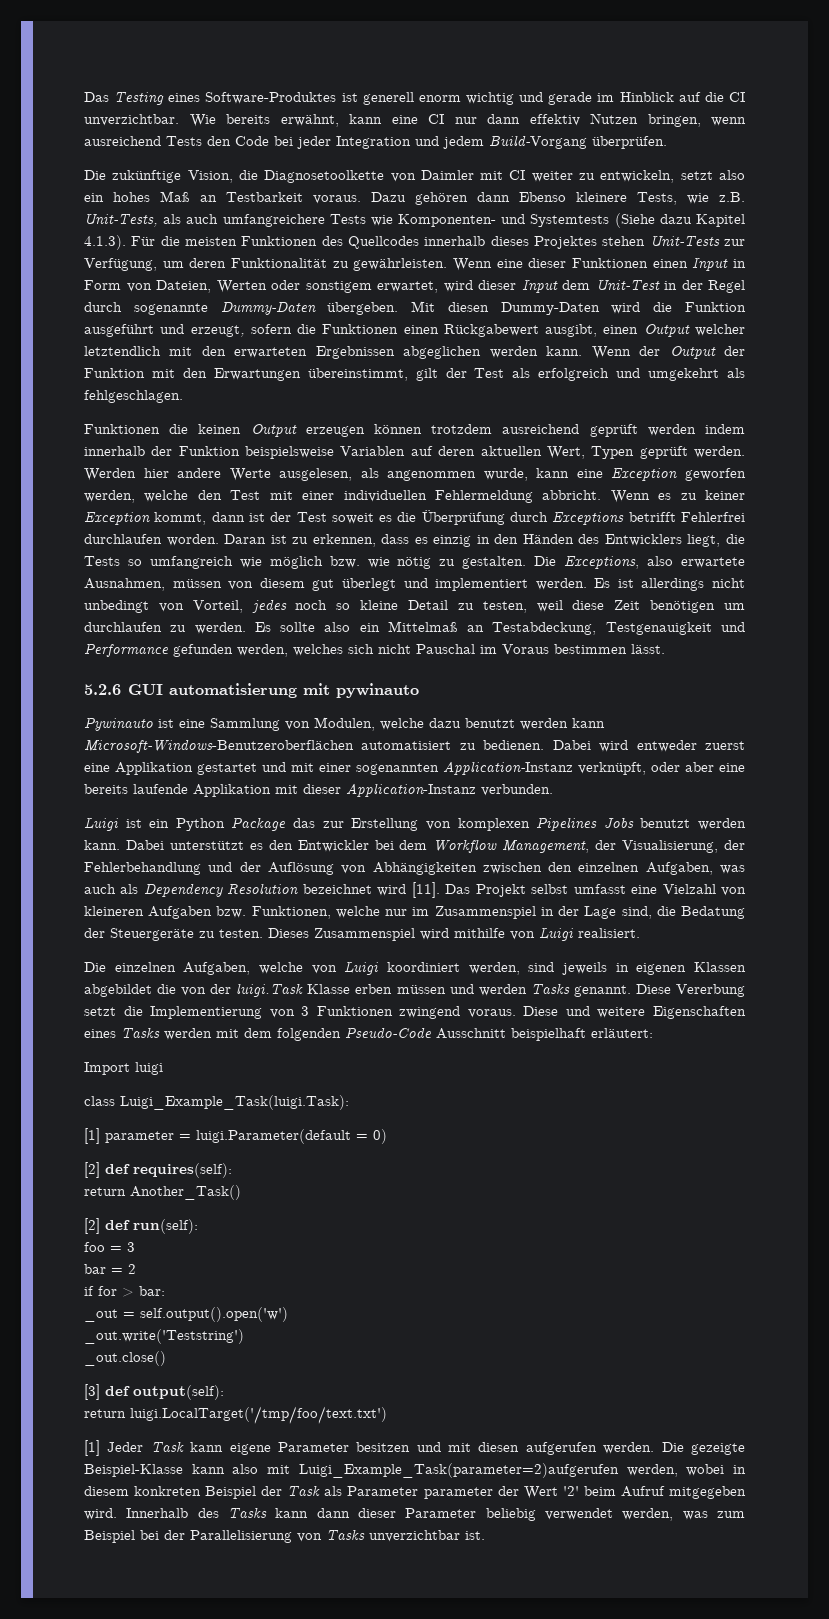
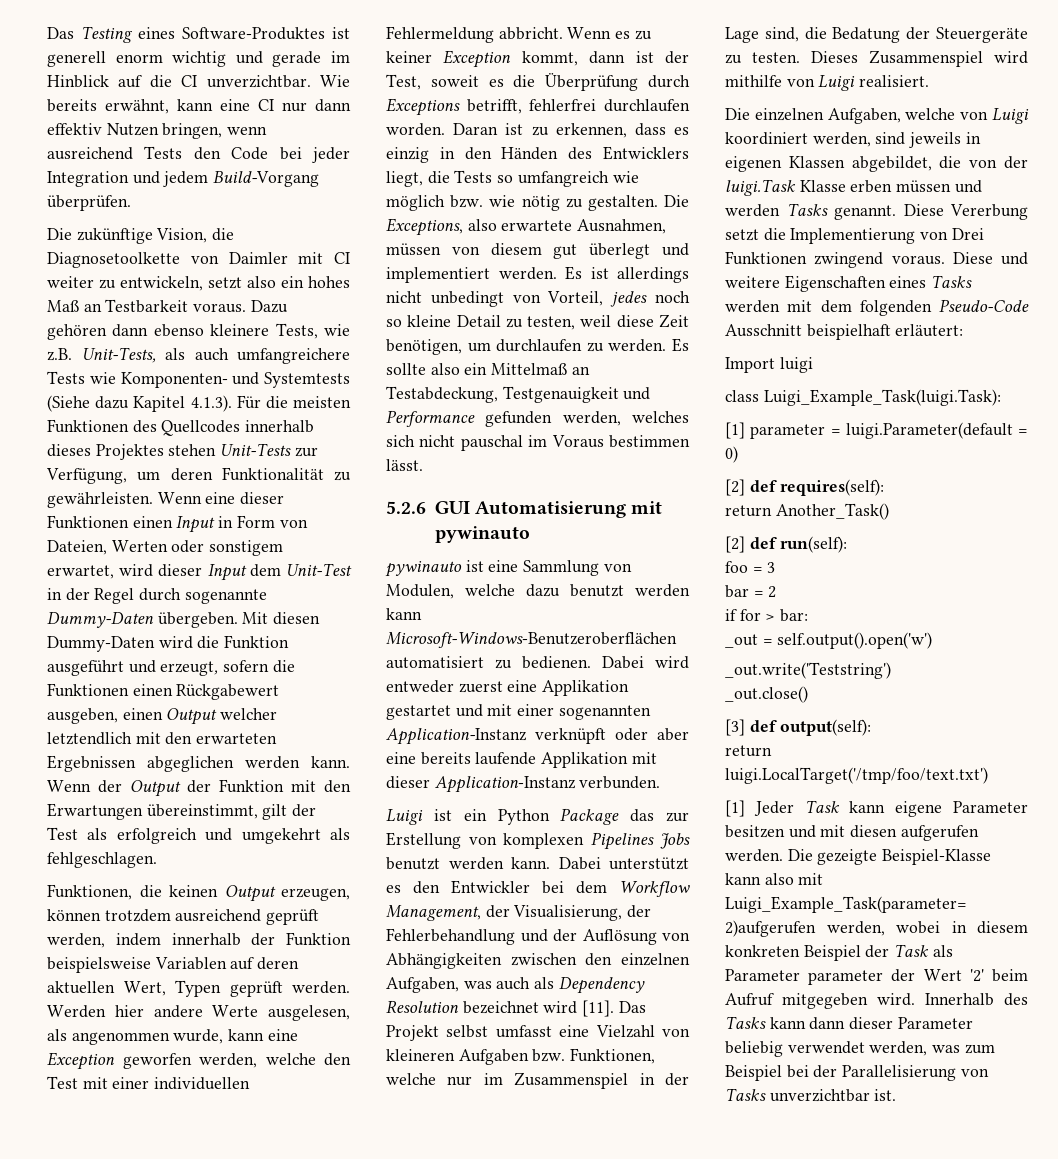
[519,192,566,202] Ebenso -> [153,324,204,337] ebenso
[545,324,598,337] ausgibt, -> [47,708,118,724] ausgeben,
[84,424,160,434] Funktionen -> [47,884,132,900] Funktionen,
[305,426,365,437] erzeugen -> [281,888,350,901] erzeugen,
[647,424,696,436] werden -> [47,933,105,948] werden,
[296,512,327,522] Test -> [386,74,421,90] Test,
[628,512,745,522] betrifft Fehlerfrei -> [466,99,597,114] betrifft, fehlerfrei
[650,600,716,613] benötigen -> [386,339,462,355] benötigen,
[416,644,475,654] Pauschal -> [460,435,523,451] pauschal
[169,683,298,698] automatisierung -> [475,501,627,518] Automatisierung
[84,717,153,731] Pywinauto -> [385,561,462,577] pywinauto
[578,762,646,775] verknüpft, -> [535,728,606,744] verknüpft
[84,984,152,997] abgebildet -> [851,156,932,172] abgebildet,
[301,1006,310,1016] 3 -> [951,228,984,240] Drei

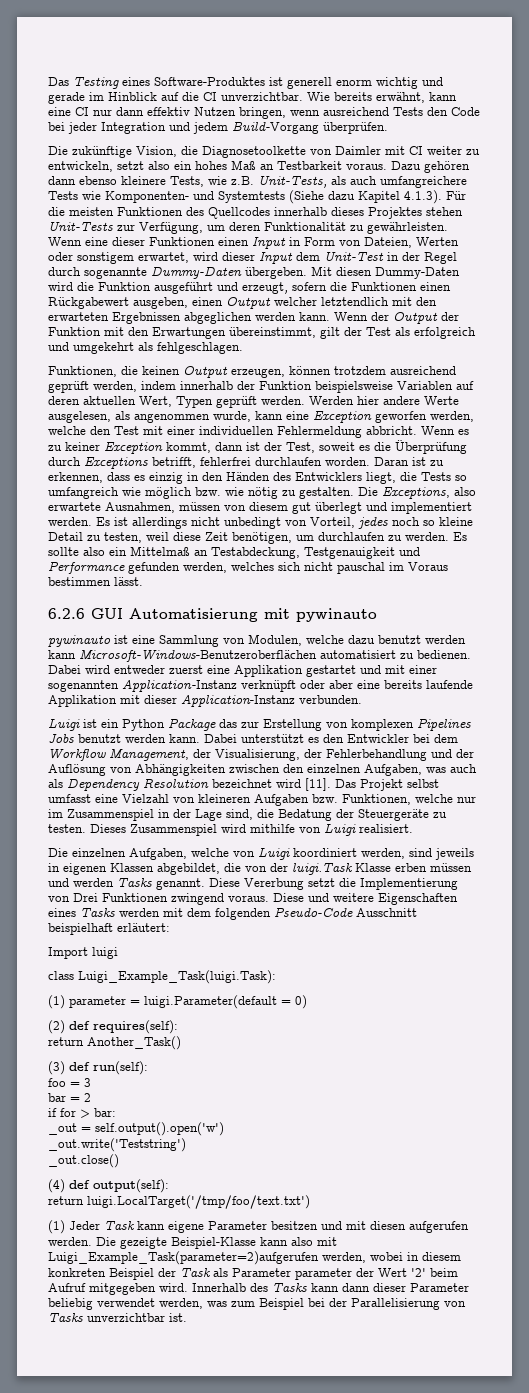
[386,501,426,514] 5.2.6 -> [48,608,85,619] 6.2.6
[725,422,745,439] [1] -> [48,995,65,1009] (1)
[725,479,745,496] [2] -> [48,1020,65,1034] (2)
[725,536,745,553] [2] -> [48,1061,65,1075] (3)
[725,719,745,736] [3] -> [48,1179,65,1193] (4)
[725,800,745,817] [1] -> [48,1220,65,1234] (1)

